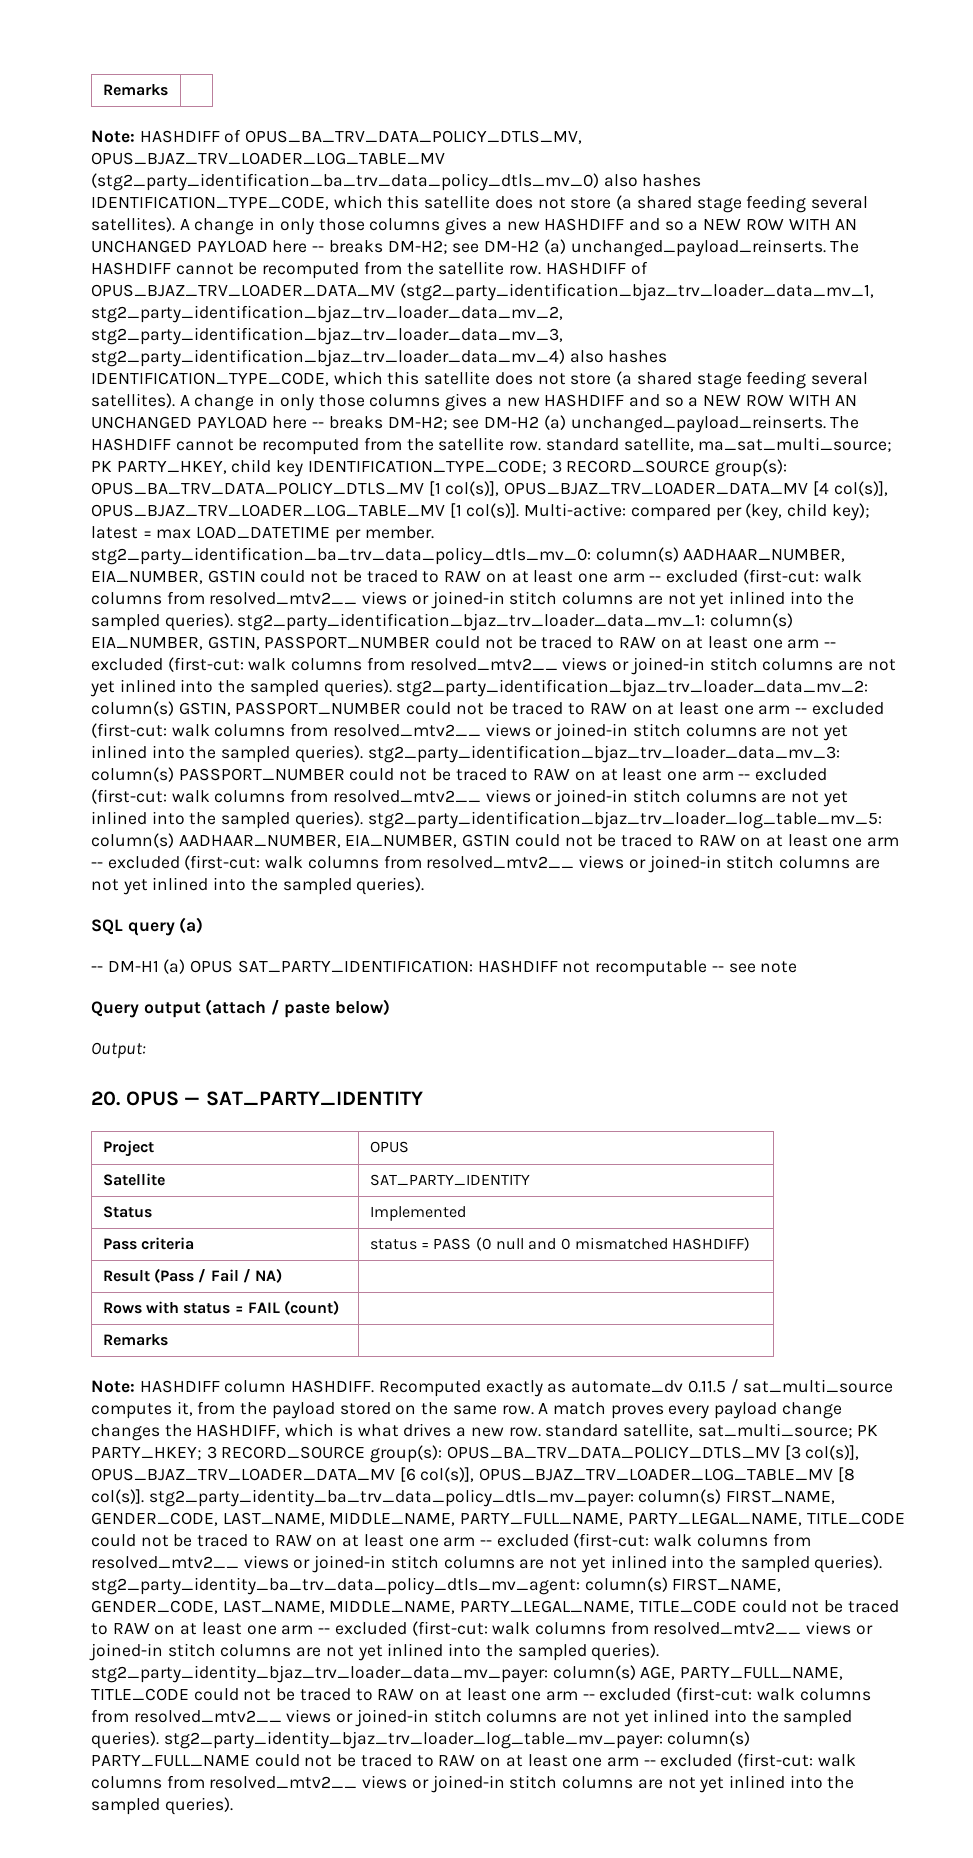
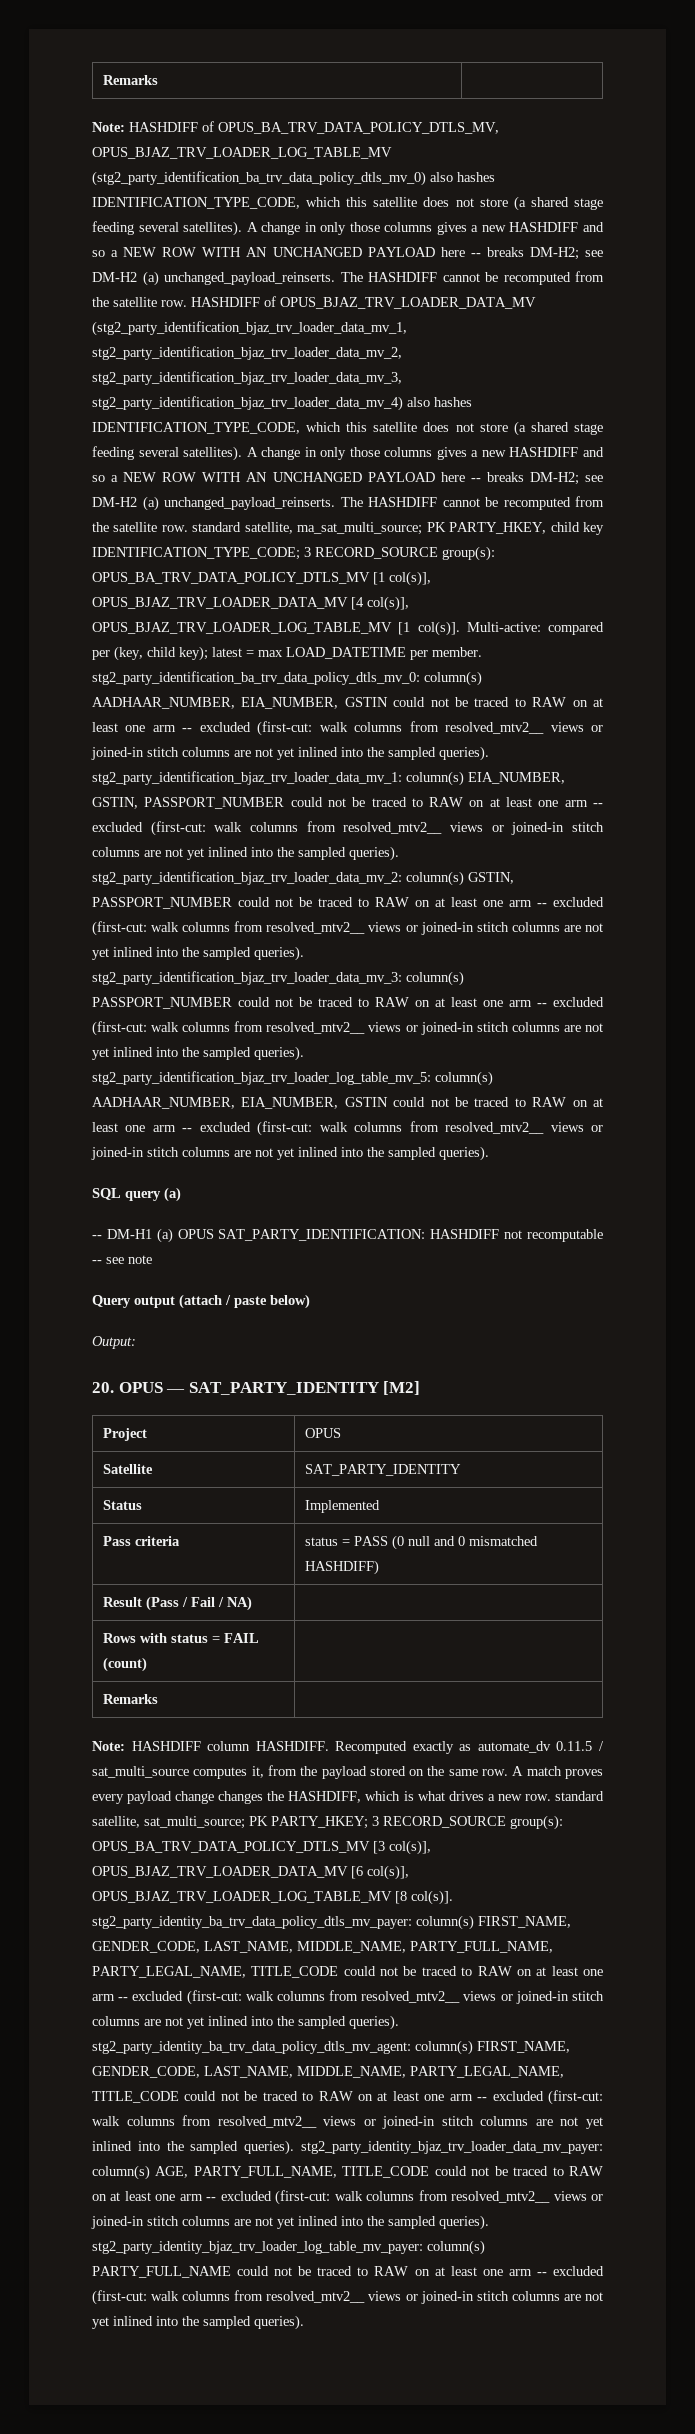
(423, 1098) none -> [383,1381,421,1395] [M2]

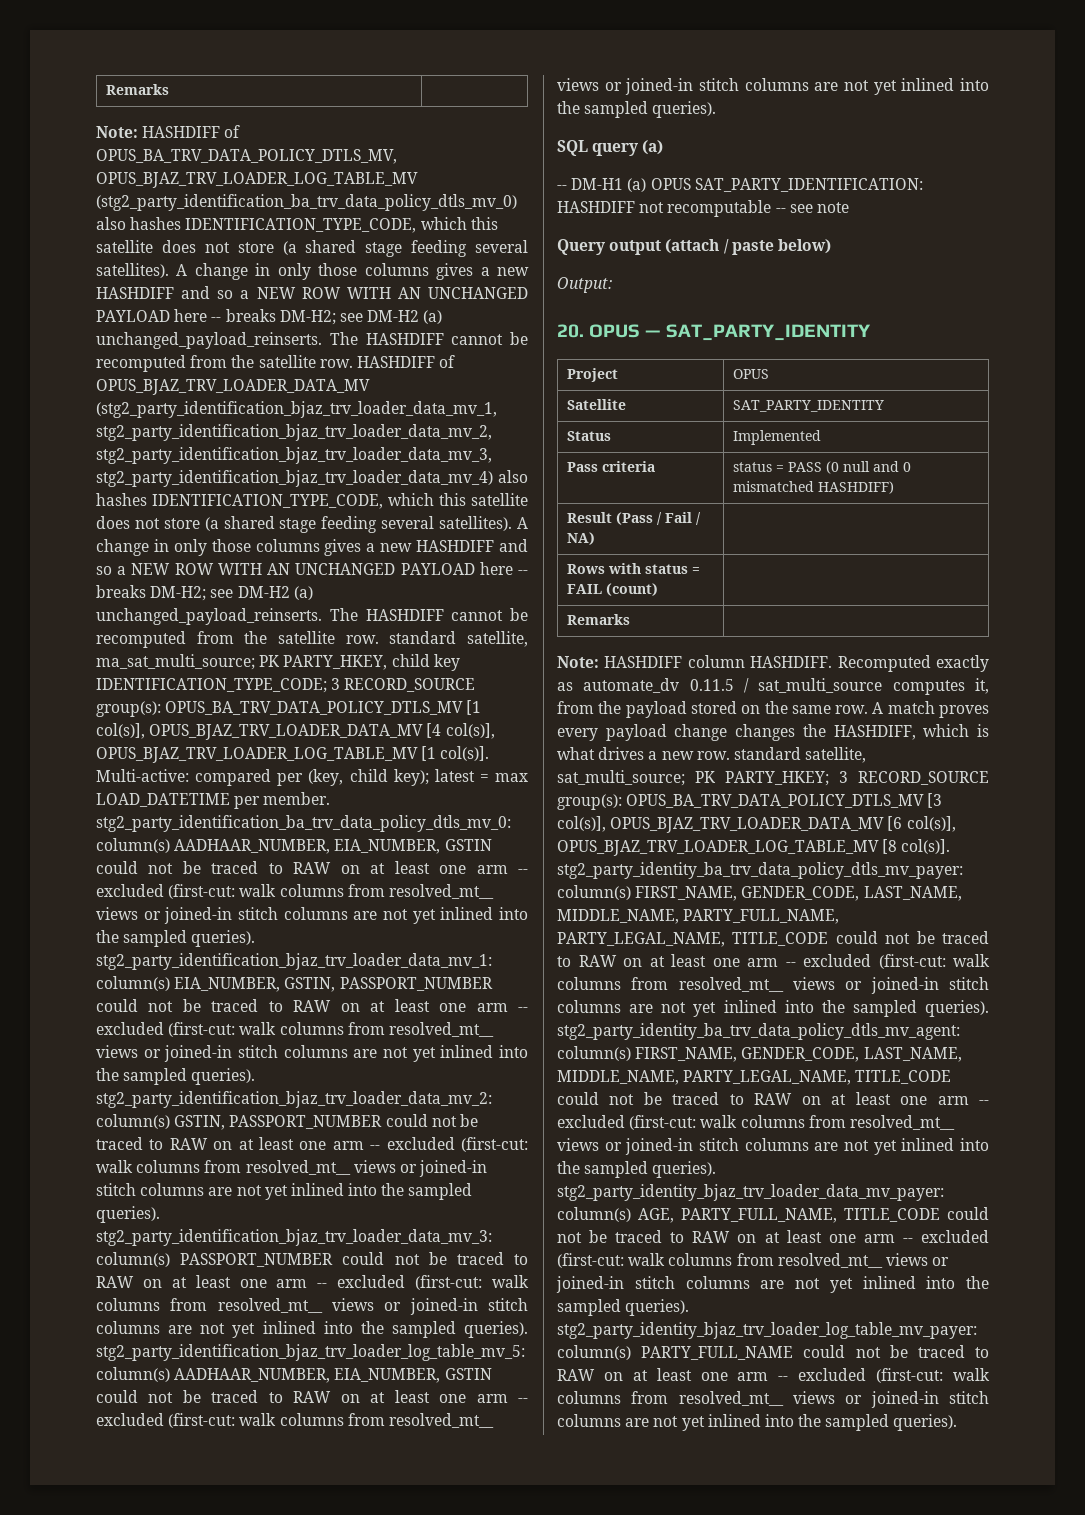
[445,722,545,734] resolved_mtv2__ -> [388,884,494,899] resolved_mt__
[343,822,443,834] resolved_mtv2__ -> [388,1022,494,1037] resolved_mt__
[266,922,366,934] resolved_mtv2__ -> [245,1160,351,1175] resolved_mt__
[266,1022,366,1034] resolved_mtv2__ -> [217,1298,323,1313] resolved_mt__
[445,1122,545,1134] resolved_mtv2__ -> [388,1413,494,1428] resolved_mt__
[383,1381,421,1395] [M2] -> (872, 332) none
[361,1991,461,2003] resolved_mtv2__ -> [678,977,784,992] resolved_mt__
[217,2116,317,2128] resolved_mtv2__ -> [849,1115,955,1130] resolved_mt__
[451,2191,551,2203] resolved_mtv2__ -> [777,1253,883,1268] resolved_mt__
[266,2291,366,2303] resolved_mtv2__ -> [678,1391,784,1406] resolved_mt__

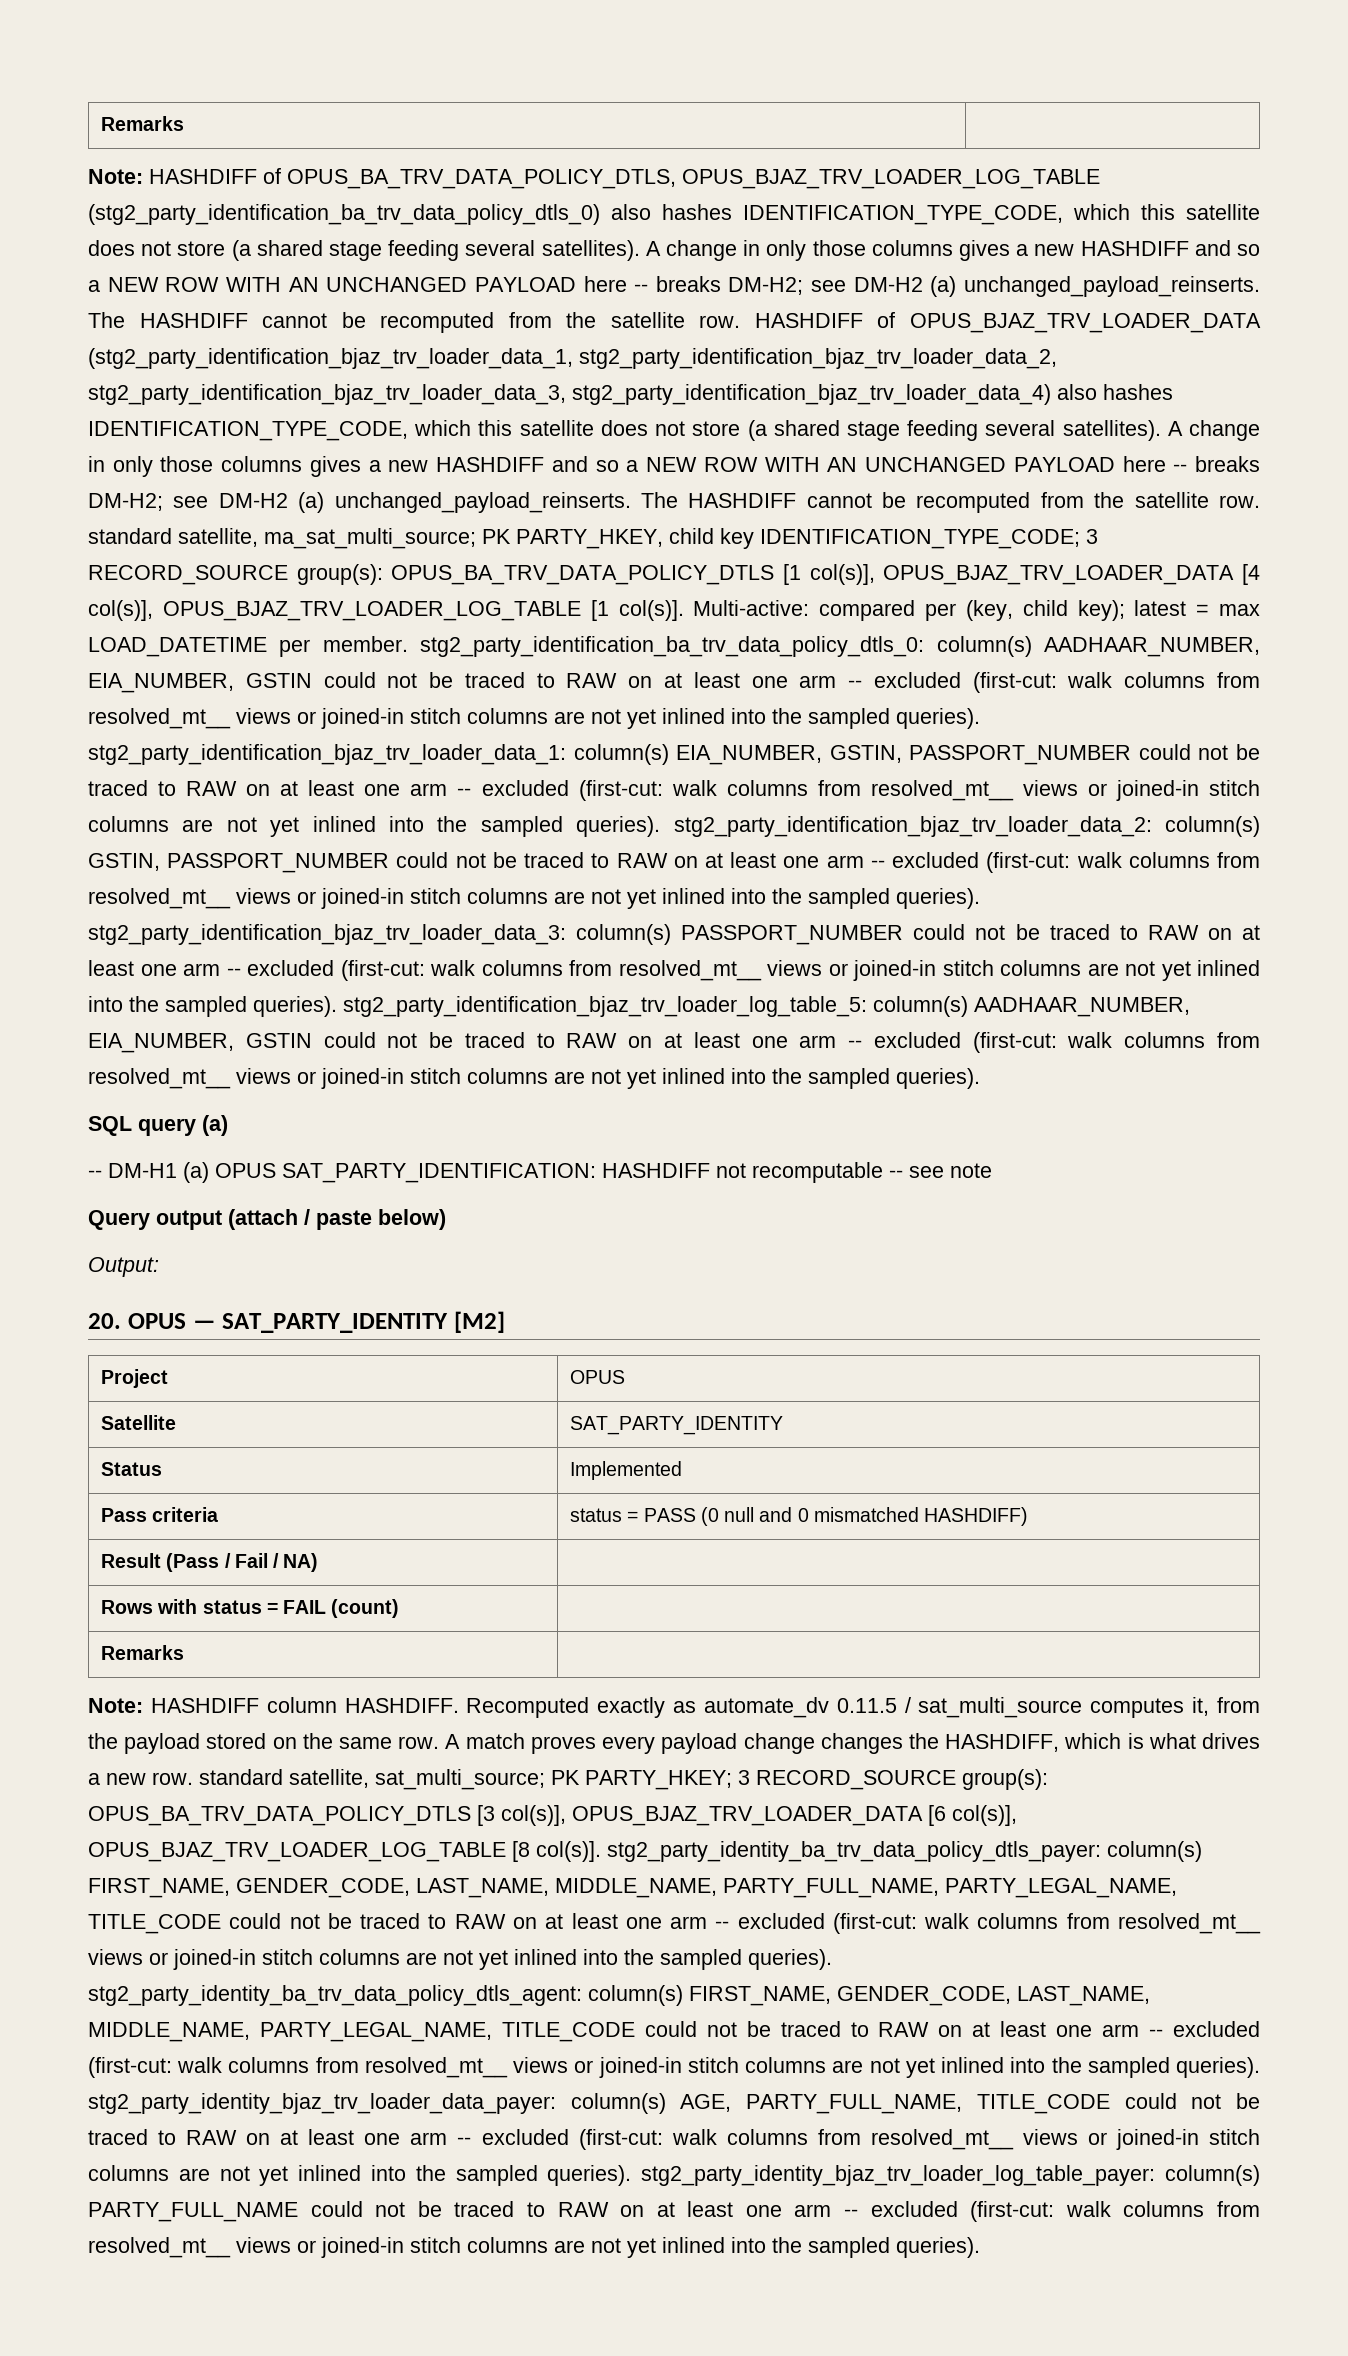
[96,149,397,164] [96,172,418,188] [96,194,517,211] OPUS_BA_TRV_DATA_POLICY_DTLS_MV, OPUS_BJAZ_TRV_LOADER_LOG_TABLE_MV (stg2_party_identification_ba_trv_data_policy_dtls_mv_0) -> [287,169,1100,189] [88,204,600,225] OPUS_BA_TRV_DATA_POLICY_DTLS, OPUS_BJAZ_TRV_LOADER_LOG_TABLE (stg2_party_identification_ba_trv_data_policy_dtls_0)
[96,379,370,395] [96,401,497,418] [96,424,492,441] [96,447,492,464] [96,470,493,487] OPUS_BJAZ_TRV_LOADER_DATA_MV (stg2_party_identification_bjaz_trv_loader_data_mv_1, stg2_party_identification_bjaz_trv_loader_data_mv_2, stg2_party_identification_bjaz_trv_loader_data_mv_3, stg2_party_identification_bjaz_trv_loader_data_mv_4) -> [909,313,1261,333] [88,348,1057,369] [88,384,1051,405] OPUS_BJAZ_TRV_LOADER_DATA (stg2_party_identification_bjaz_trv_loader_data_1, stg2_party_identification_bjaz_trv_loader_data_2, stg2_party_identification_bjaz_trv_loader_data_3, stg2_party_identification_bjaz_trv_loader_data_4)
[165,701,464,715] OPUS_BA_TRV_DATA_POLICY_DTLS_MV -> [391,565,775,585] OPUS_BA_TRV_DATA_POLICY_DTLS
[149,724,424,740] OPUS_BJAZ_TRV_LOADER_DATA_MV -> [883,565,1235,585] OPUS_BJAZ_TRV_LOADER_DATA
[96,747,418,763] OPUS_BJAZ_TRV_LOADER_LOG_TABLE_MV -> [162,601,581,621] OPUS_BJAZ_TRV_LOADER_LOG_TABLE
[96,815,511,832] stg2_party_identification_ba_trv_data_policy_dtls_mv_0: -> [420,636,925,657] stg2_party_identification_ba_trv_data_policy_dtls_0:
[96,953,492,970] stg2_party_identification_bjaz_trv_loader_data_mv_1: -> [88,744,566,765] stg2_party_identification_bjaz_trv_loader_data_1:
[96,1091,492,1108] stg2_party_identification_bjaz_trv_loader_data_mv_2: -> [673,816,1152,837] stg2_party_identification_bjaz_trv_loader_data_2:
[96,1229,492,1246] stg2_party_identification_bjaz_trv_loader_data_mv_3: -> [88,924,566,945] stg2_party_identification_bjaz_trv_loader_data_3:
[96,1344,525,1361] stg2_party_identification_bjaz_trv_loader_log_table_mv_5: -> [343,996,867,1017] stg2_party_identification_bjaz_trv_loader_log_table_5:
(872, 332) none -> [454,1311,505,1333] [M2]
[626,794,925,808] OPUS_BA_TRV_DATA_POLICY_DTLS_MV -> [88,1806,471,1826] OPUS_BA_TRV_DATA_POLICY_DTLS
[610,817,885,833] OPUS_BJAZ_TRV_LOADER_DATA_MV -> [572,1806,923,1826] OPUS_BJAZ_TRV_LOADER_DATA
[557,840,879,856] OPUS_BJAZ_TRV_LOADER_LOG_TABLE_MV -> [88,1842,506,1862] OPUS_BJAZ_TRV_LOADER_LOG_TABLE
[557,862,963,879] stg2_party_identity_ba_trv_data_policy_dtls_mv_payer: -> [607,1841,1101,1862] stg2_party_identity_ba_trv_data_policy_dtls_payer:
[557,1023,960,1040] stg2_party_identity_ba_trv_data_policy_dtls_mv_agent: -> [88,1985,582,2006] stg2_party_identity_ba_trv_data_policy_dtls_agent:
[557,1184,944,1201] stg2_party_identity_bjaz_trv_loader_data_mv_payer: -> [88,2093,556,2114] stg2_party_identity_bjaz_trv_loader_data_payer:
[557,1322,977,1339] stg2_party_identity_bjaz_trv_loader_log_table_mv_payer: -> [641,2165,1156,2186] stg2_party_identity_bjaz_trv_loader_log_table_payer:

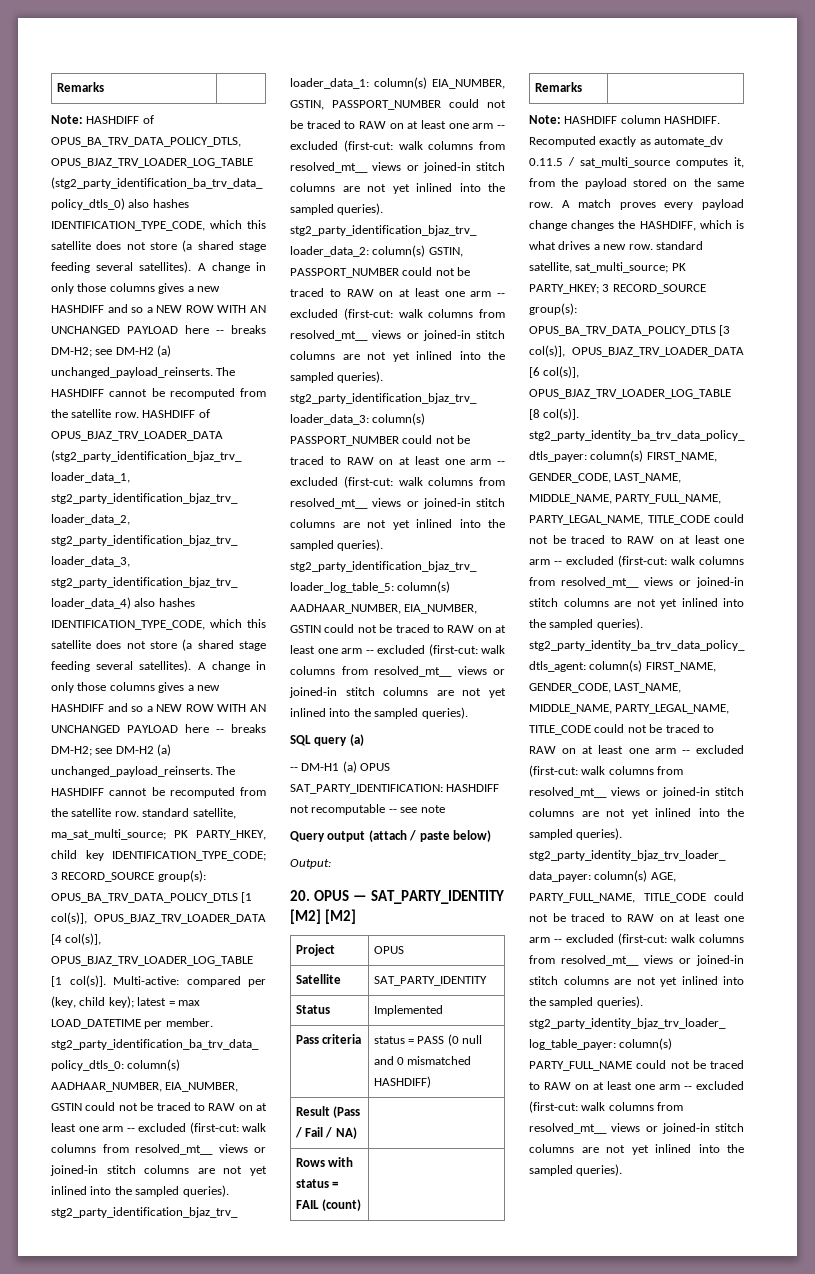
(505, 1322) none -> [324,909,356,924] [M2]

